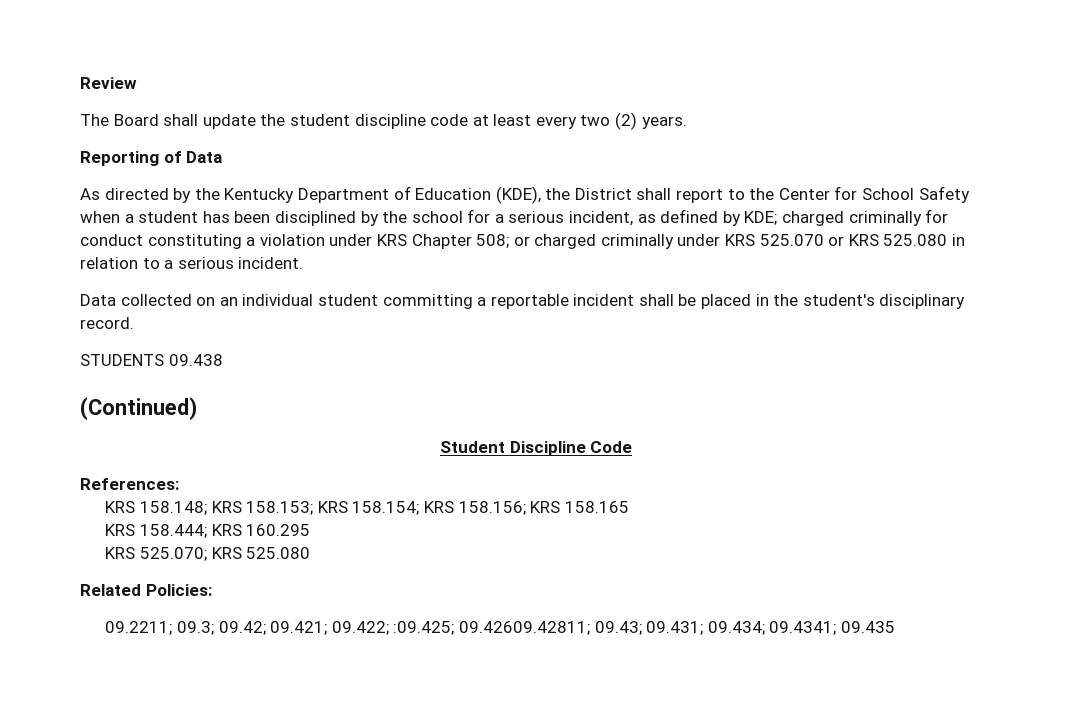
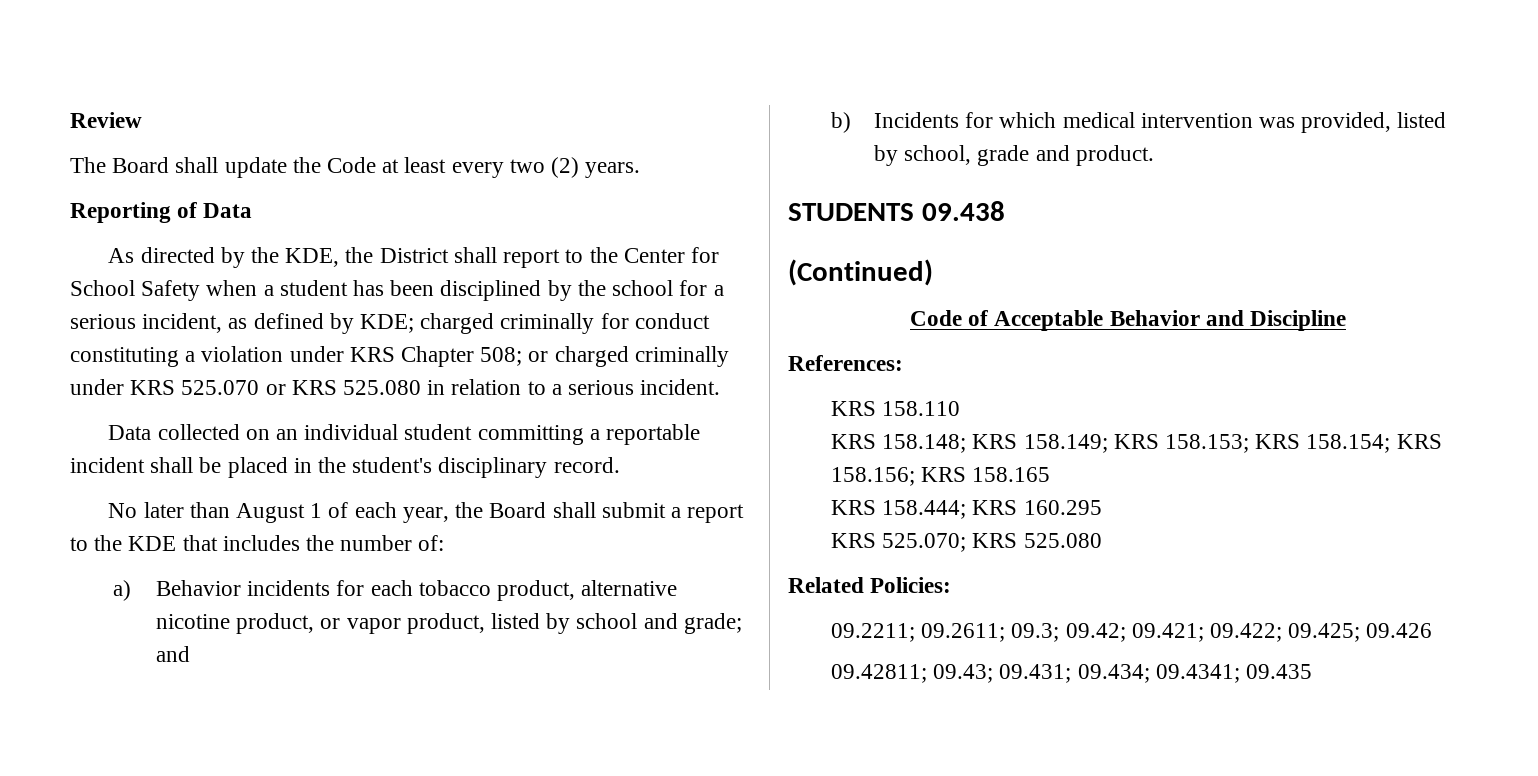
[289,114,469,129] student discipline code -> [327,157,377,173] Code
[224,186,541,204] Kentucky Department of Education (KDE), -> [285,248,340,267] KDE,
[80,354,223,366] [80,397,197,420] [439,441,505,453] STUDENTS 09.438 // (Continued) // Student -> [108,502,745,523] [70,535,445,551] [112,580,678,601] [155,613,742,634] [155,646,190,662] [830,112,1447,133] [873,145,1154,166] [788,201,1005,221] [788,259,933,286] [909,310,1244,331] No later than August 1 of each year, the Board shall submit a report to the KDE that includes the number of: // a) Behavior incidents for each tobacco product, alternative nicotine product, or vapor product, listed by school and grade; and // b) Incidents for which medical intervention was provided, listed by school, grade and product. // STUDENTS 09.438 // (Continued) // Code of Acceptable Behavior and
[590,441,633,453] Code -> (1347, 320) none
(179, 484) none -> [830,401,961,416] // KRS 158.110
(242, 507) none -> [1023,434,1159,453] 158.149; KRS
(173, 628) none -> [921,623,1006,642] 09.2611;
[393,621,590,635] :09.425; 09.42609.42811; -> [1288,623,1433,642] [830,664,927,683] 09.425; 09.426 // 09.42811;

